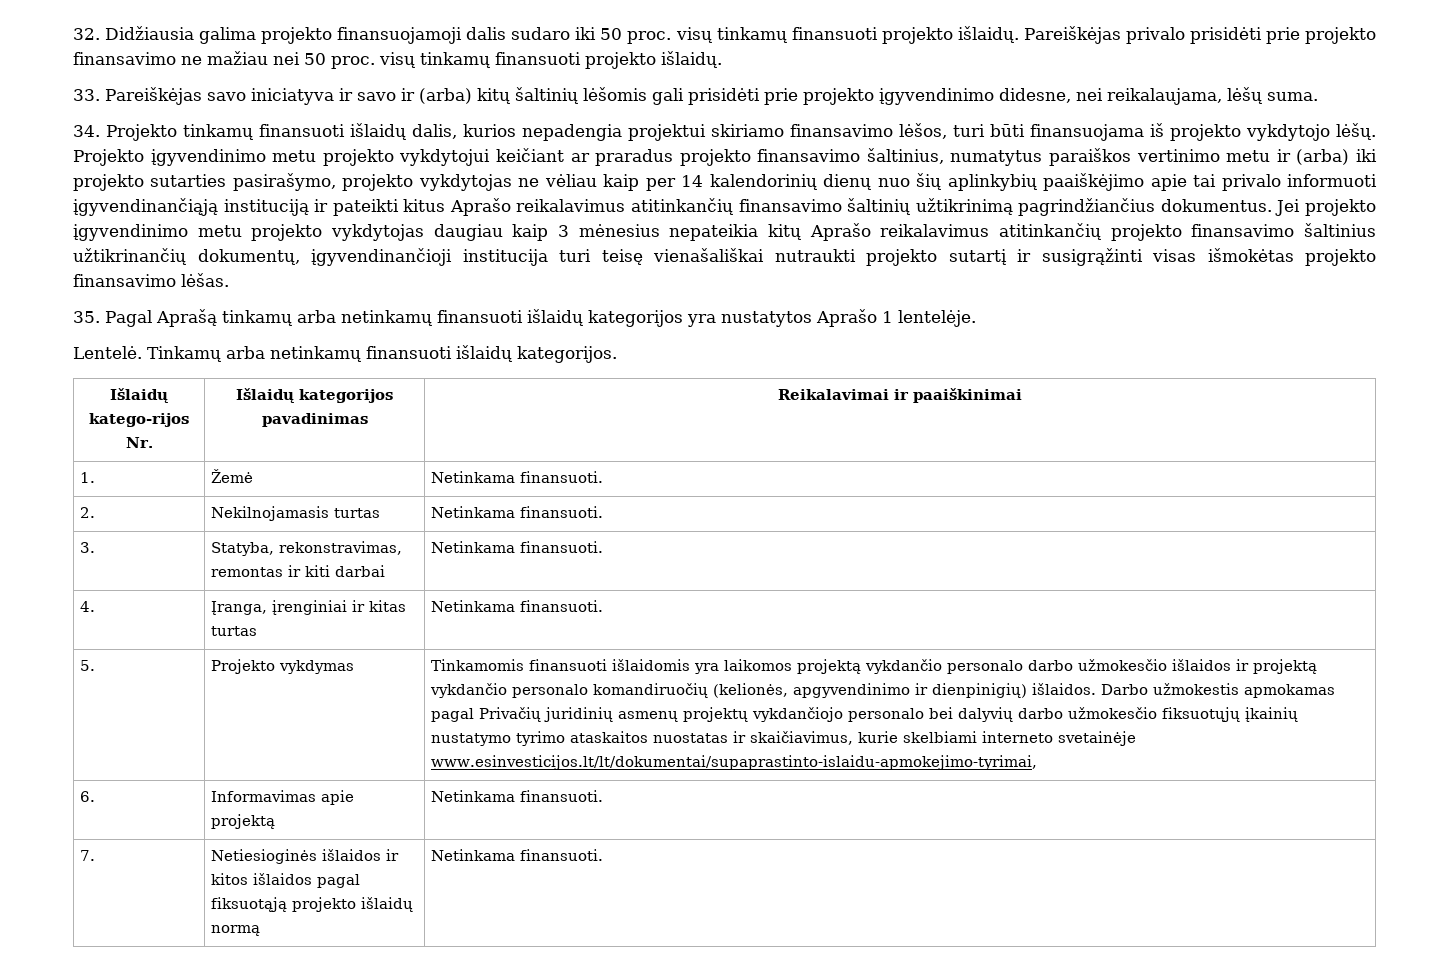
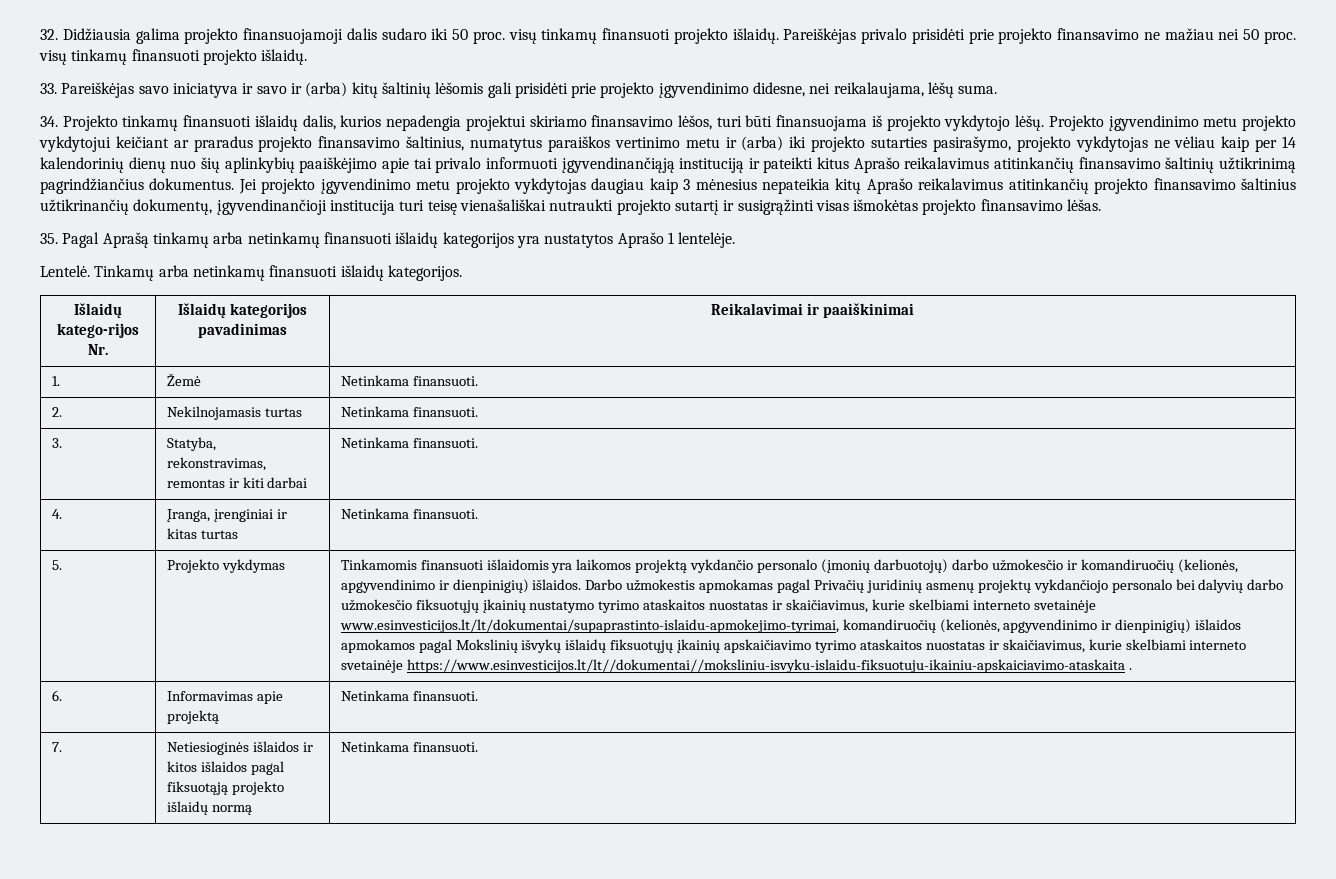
[1027,659,1317,674] [429,683,588,698] darbo užmokesčio išlaidos ir projektą vykdančio personalo -> [821,559,1077,573] (įmonių darbuotojų) darbo užmokesčio ir
(1037, 762) none -> [842,619,1242,633] [340,639,1247,653] [340,659,1132,673] komandiruočių (kelionės, apgyvendinimo ir dienpinigių) išlaidos apmokamos pagal Mokslinių išvykų išlaidų fiksuotųjų įkainių apskaičiavimo tyrimo ataskaitos nuostatas ir skaičiavimus, kurie skelbiami interneto svetainėje https://www.esinvesticijos.lt/lt//dokumentai//moksliniu-isvyku-islaidu-fiksuotuju-ikainiu-apskaiciavimo-ataskaita .

